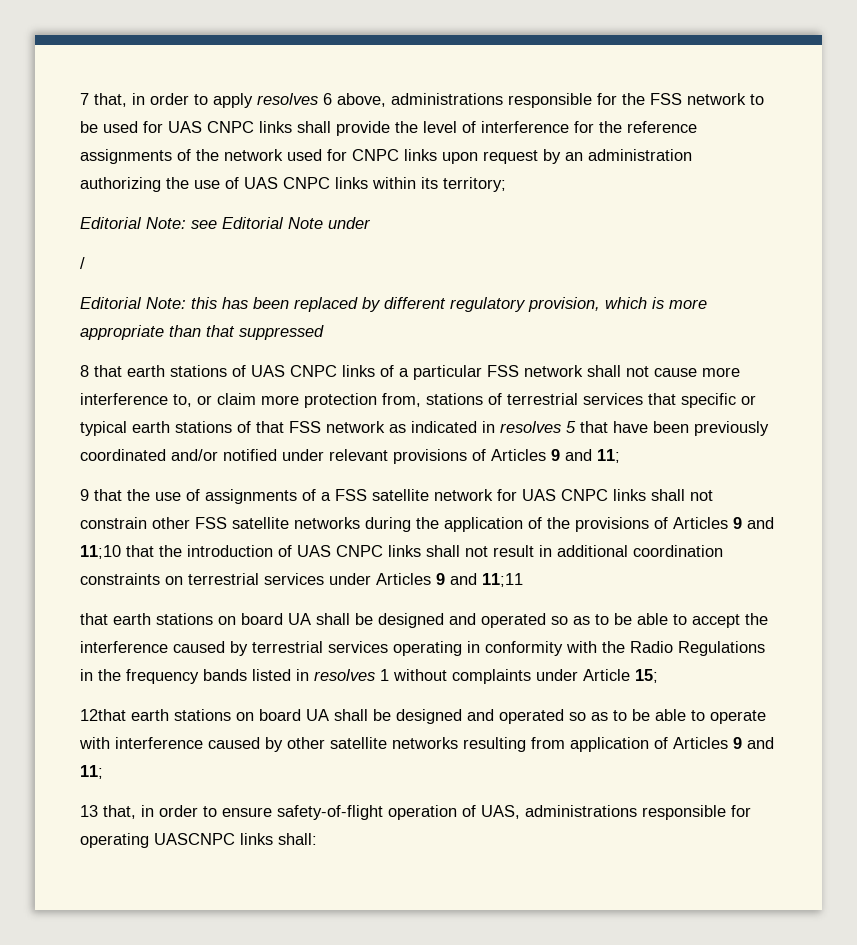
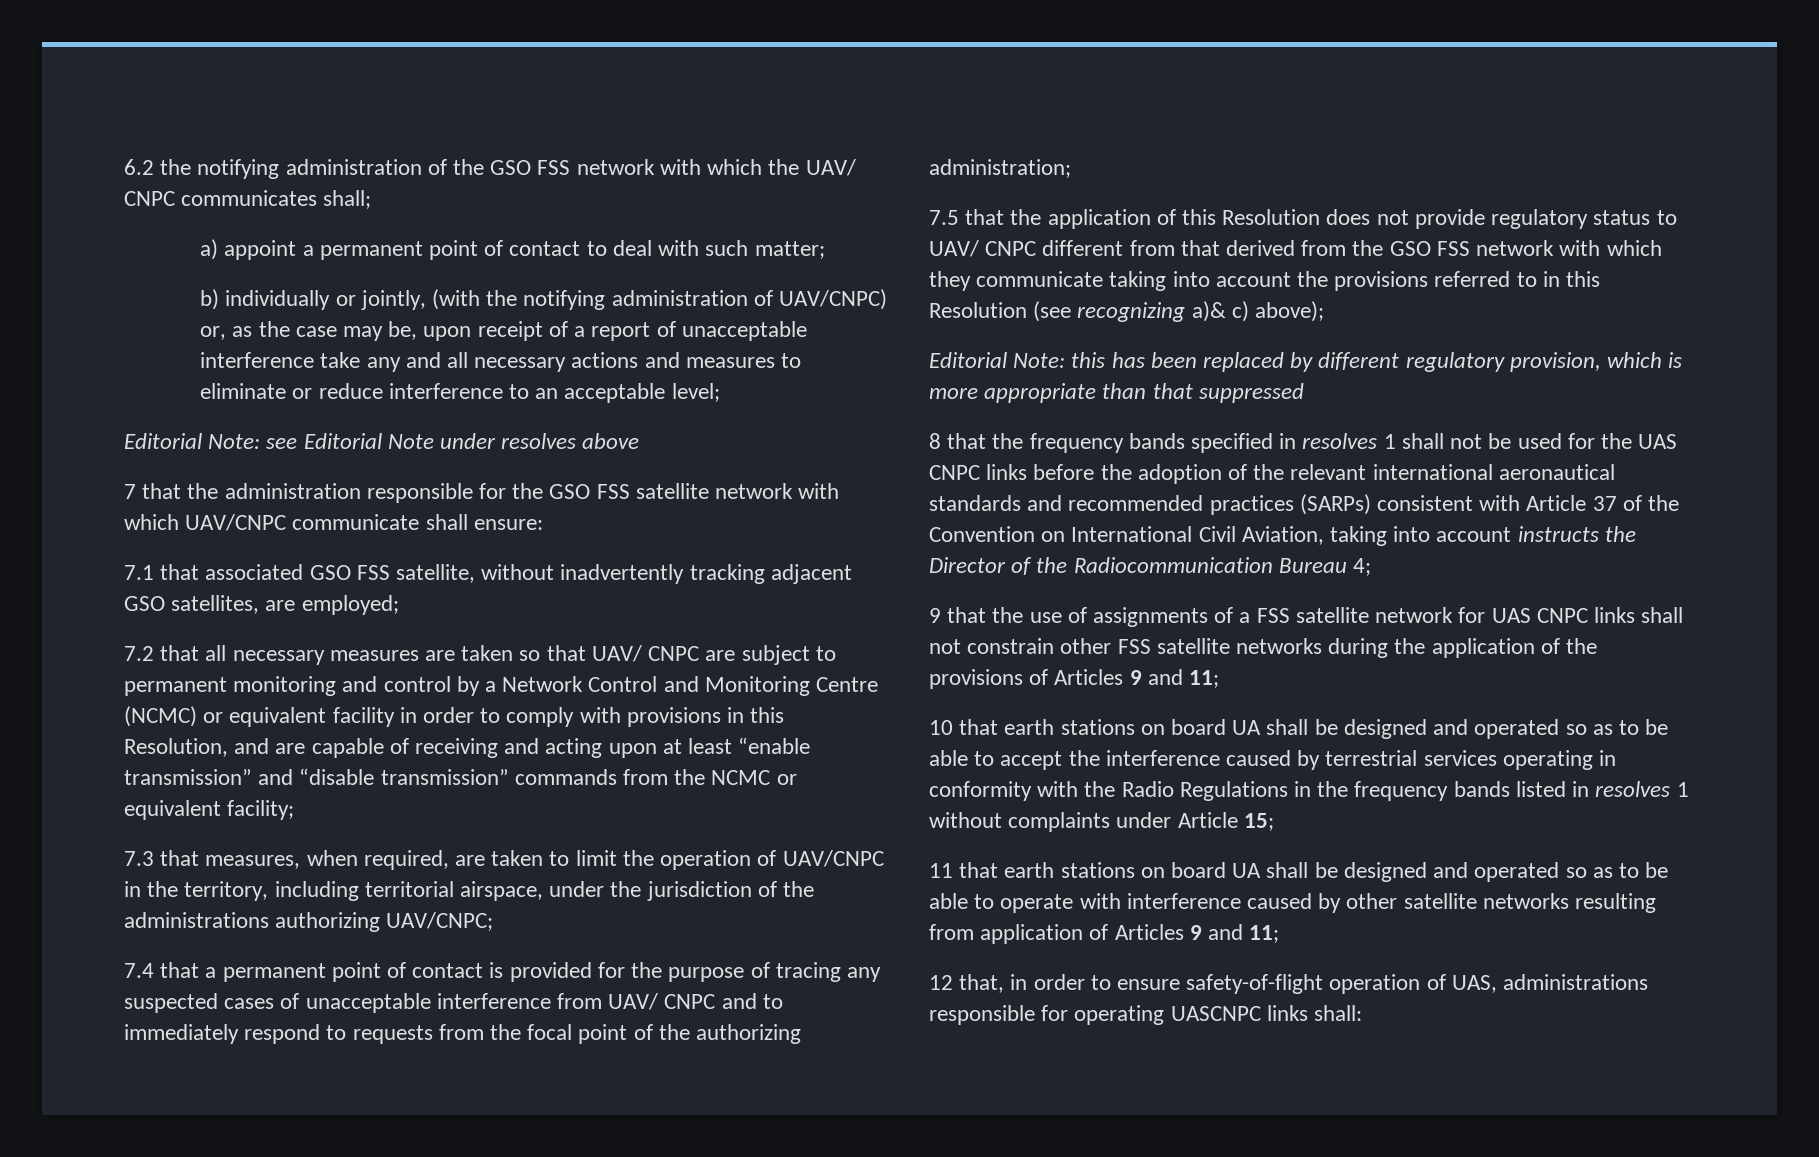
[80,93,764,108] [80,121,697,136] [80,149,692,164] [80,177,506,192] 7 that, in order to apply resolves 6 above, administrations responsible for the FSS network to be used for UAS CNPC links shall provide the level of interference for the reference assignments of the network used for CNPC links upon request by an administration authorizing the use of UAS CNPC links within its territory; -> [124,159,856,179] [124,190,372,209] [200,239,825,260] [200,289,888,310] [200,321,807,341] [200,352,802,372] [200,383,720,403] 6.2 the notifying administration of the GSO FSS network with which the UAV/ CNPC communicates shall; // a) appoint a permanent point of contact to deal with such matter; // b) individually or jointly, (with the notifying administration of UAV/CNPC) or, as the case may be, upon receipt of a report of unacceptable interference take any and all necessary actions and measures to eliminate or reduce interference to an acceptable level;
[80,257,85,269] // / -> [501,433,640,449] [124,483,840,503] [124,514,543,531] [124,564,852,584] [124,595,399,615] [124,645,836,665] [124,676,879,696] [124,706,785,727] [124,737,811,758] [124,768,797,785] [124,800,295,820] [124,850,884,870] [124,881,815,901] [124,912,494,932] [124,962,881,982] [124,993,783,1013] [124,1024,802,1044] [929,159,1071,178] [929,209,1677,229] [929,240,1662,257] [929,271,1601,291] [929,301,1325,322] resolves above // 7 that the administration responsible for the GSO FSS satellite network with which UAV/CNPC communicate shall ensure: // 7.1 that associated GSO FSS satellite, without inadvertently tracking adjacent GSO satellites, are employed; // 7.2 that all necessary measures are taken so that UAV/ CNPC are subject to permanent monitoring and control by a Network Control and Monitoring Centre (NCMC) or equivalent facility in order to comply with provisions in this Resolution, and are capable of receiving and acting upon at least “enable transmission” and “disable transmission” commands from the NCMC or equivalent facility; // 7.3 that measures, when required, are taken to limit the operation of UAV/CNPC in the territory, including territorial airspace, under the jurisdiction of the administrations authorizing UAV/CNPC; // 7.4 that a permanent point of contact is provided for the purpose of tracing any suspected cases of unacceptable interference from UAV/ CNPC and to immediately respond to requests from the focal point of the authorizing administration; // 7.5 that the application of this Resolution does not provide regulatory status to UAV/ CNPC different from that derived from the GSO FSS network with which they communicate taking into account the provisions referred to in this Resolution (see recognizing a)& c) above);
[127,365,740,380] [80,393,756,408] [80,421,769,436] [80,449,620,464] earth stations of UAS CNPC links of a particular FSS network shall not cause more interference to, or claim more protection from, stations of terrestrial services that specific or typical earth stations of that FSS network as indicated in resolves 5 that have been previously coordinated and/or notified under relevant provisions of Articles 9 and 11; -> [992,433,1678,453] [929,464,1615,484] [929,494,1680,515] [929,526,1636,546] [929,557,1372,576] the frequency bands specified in resolves 1 shall not be used for the UAS CNPC links before the adoption of the relevant international aeronautical standards and recommended practices (SARPs) consistent with Article 37 of the Convention on International Civil Aviation, taking into account instructs the Director of the Radiocommunication Bureau 4;
[80,545,723,559] [80,573,523,587] 11;10 that the introduction of UAS CNPC links shall not result in additional coordination constraints on terrestrial services under Articles 9 and 11;11 // -> [1189,670,1220,688] [929,720,953,735] 11; // 10
[80,709,126,721] 12that -> [929,862,999,878] 11 that
[80,805,98,817] 13 -> [929,975,953,990] 12

